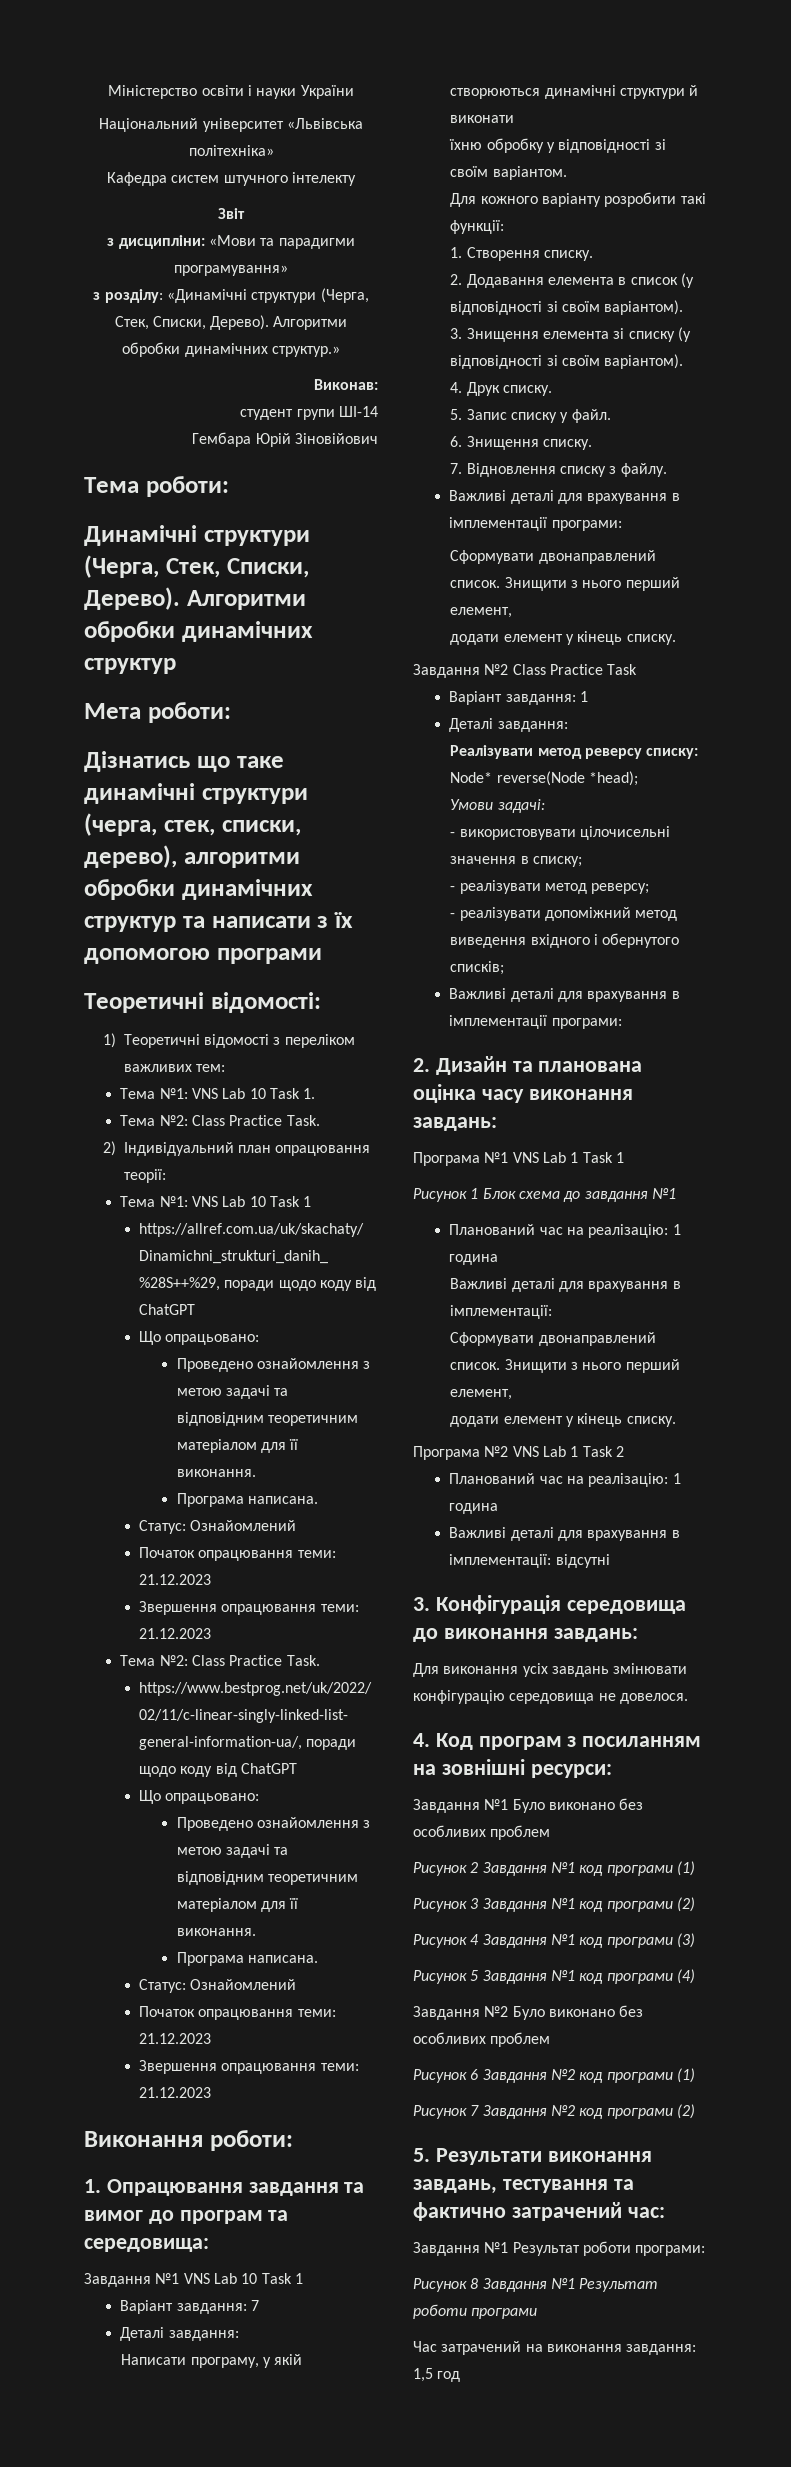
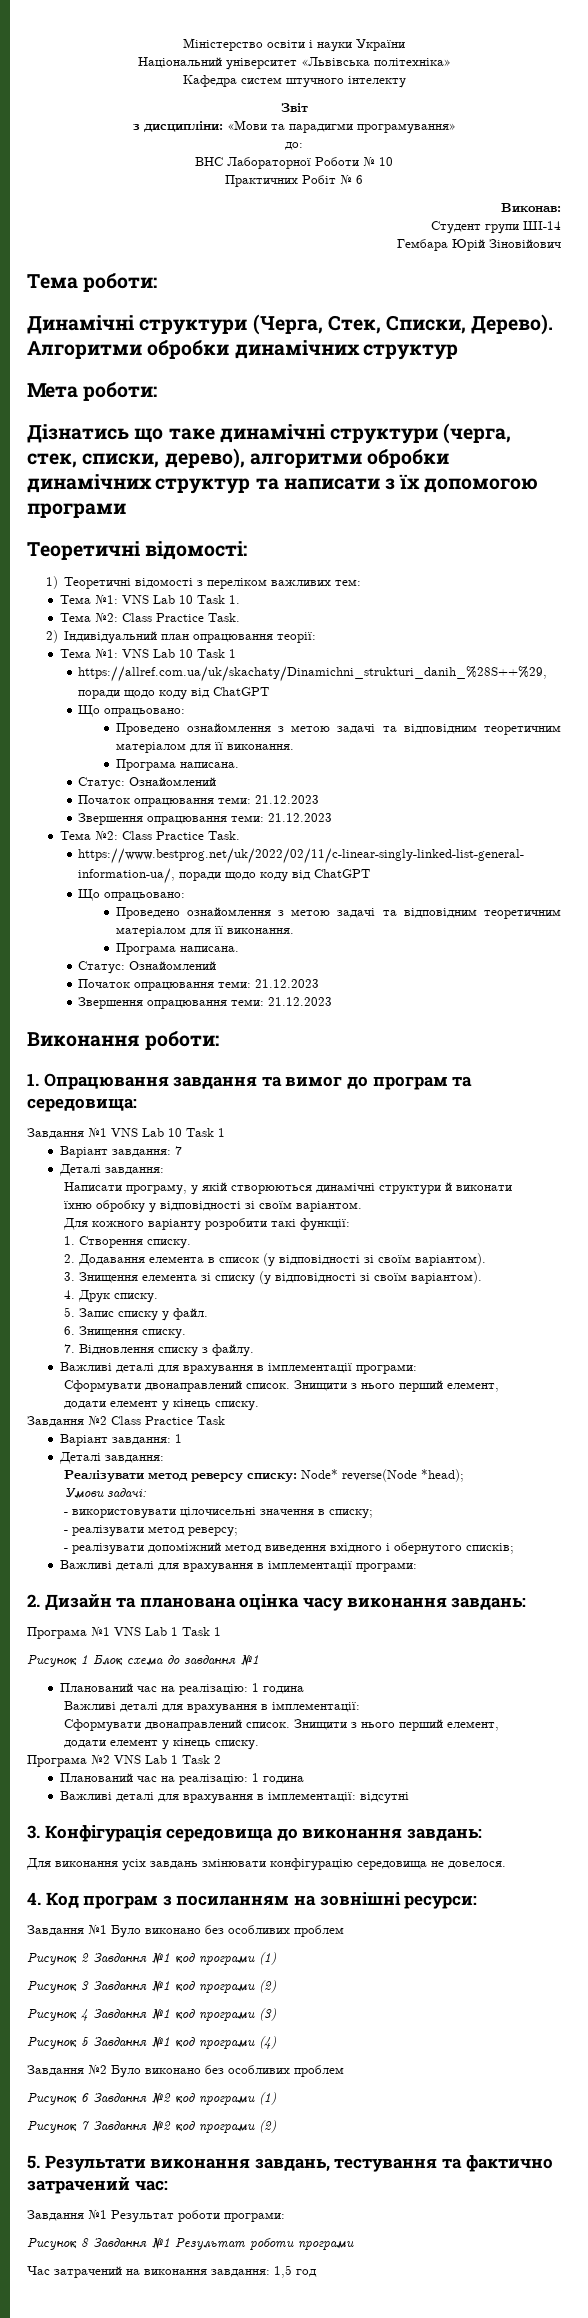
[93,288,369,303] [114,315,348,330] [122,342,340,357] з розділу: «Динамічні структури (Черга, Стек, Списки, Дерево). Алгоритми обробки динамічних структур.» -> [285,142,303,150] [195,156,393,169] [225,174,363,187] до: // ВНС Лабораторної Роботи № 10 // Практичних Робіт № 6
[240,409,294,420] студент -> [431,221,481,234] Студент

